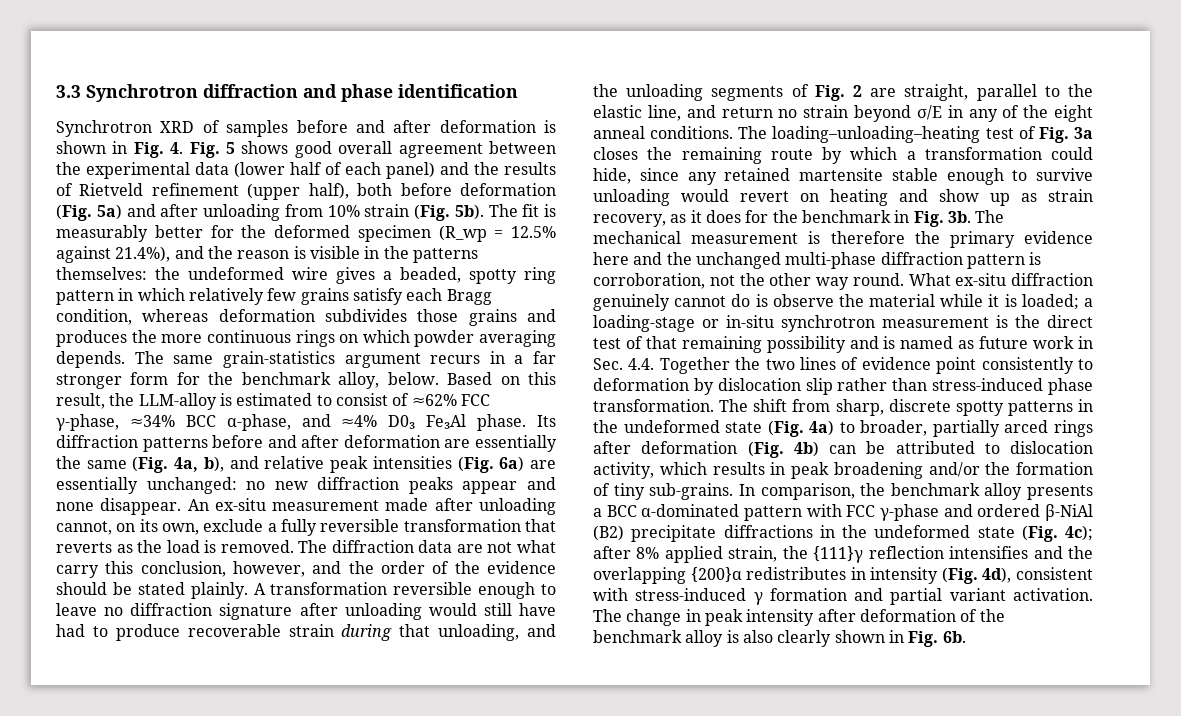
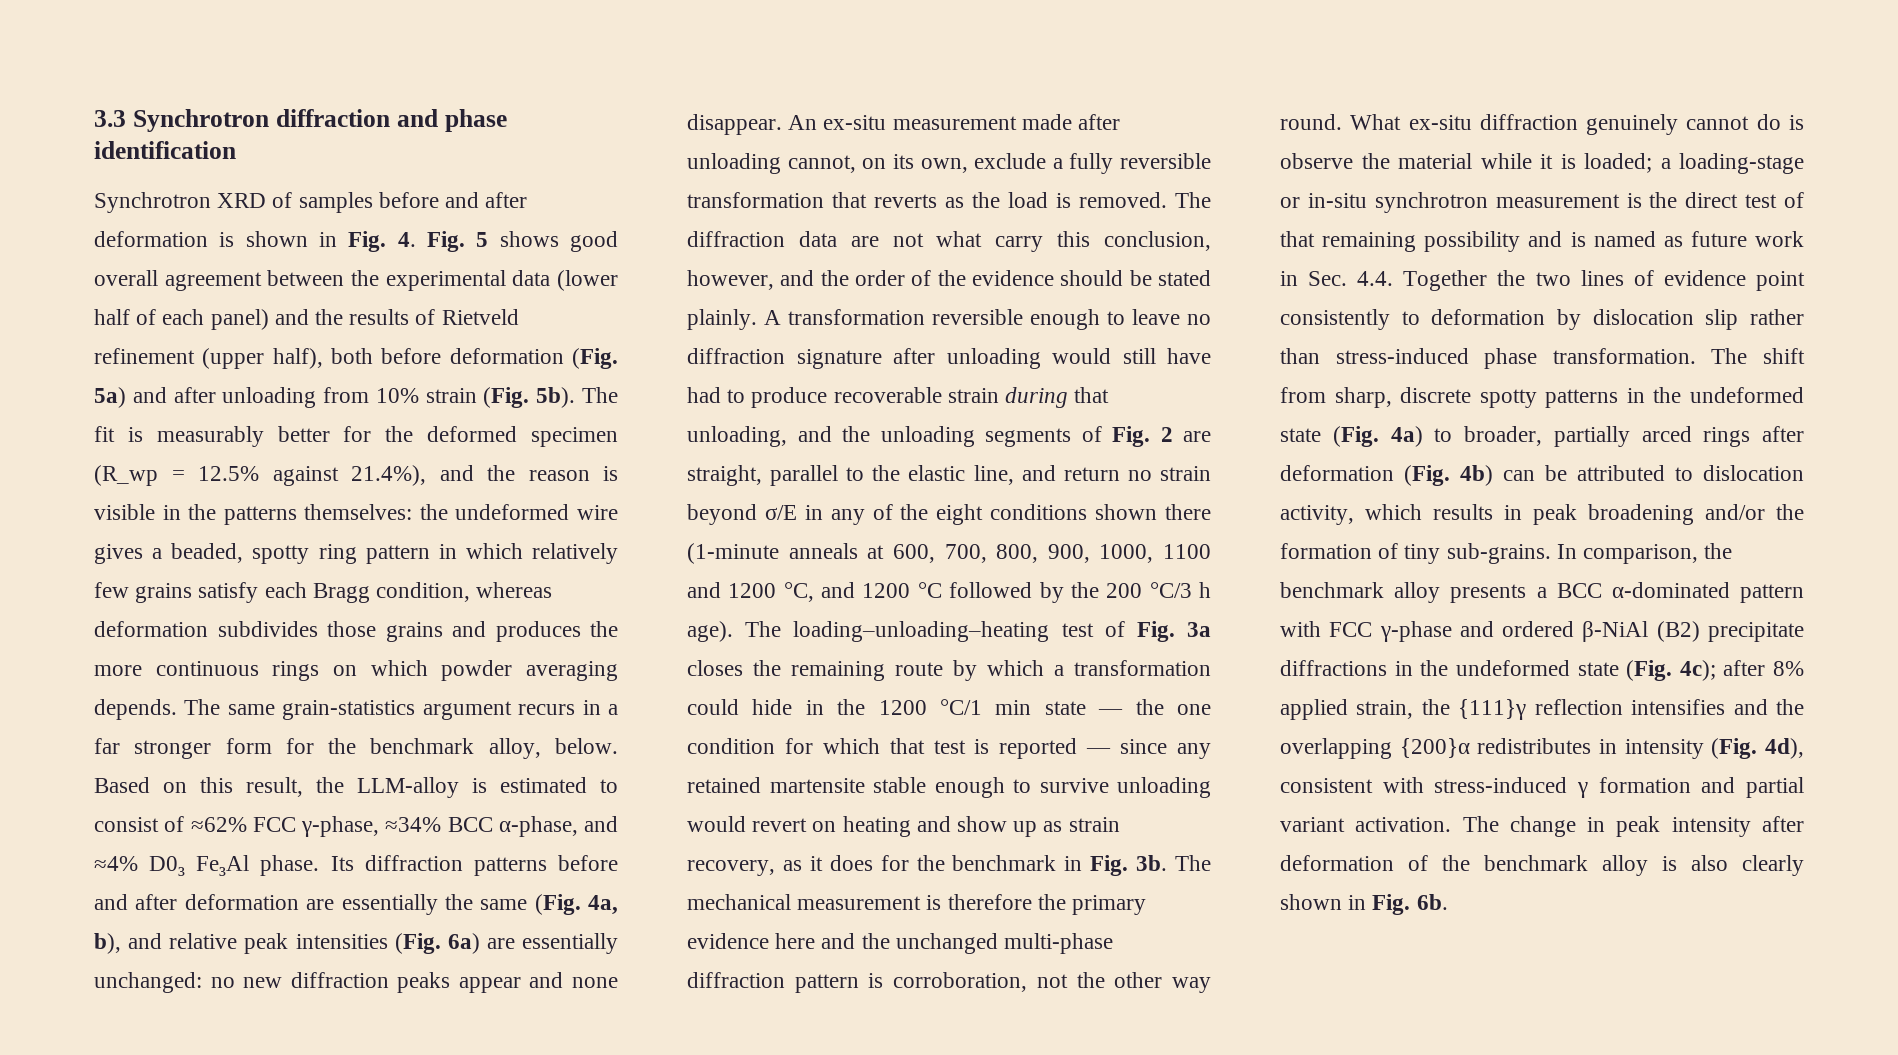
[593,126,734,139] anneal conditions. -> [990,504,1211,520] [687,543,1211,564] [687,582,1211,603] [687,621,733,642] conditions shown there (1-minute anneals at 600, 700, 800, 900, 1000, 1100 and 1200 °C, and 1200 °C followed by the 200 °C/3 h age).
[593,168,631,184] hide, -> [752,699,1211,715] [687,738,1112,759] hide in the 1200 °C/1 min state — the one condition for which that test is reported —

